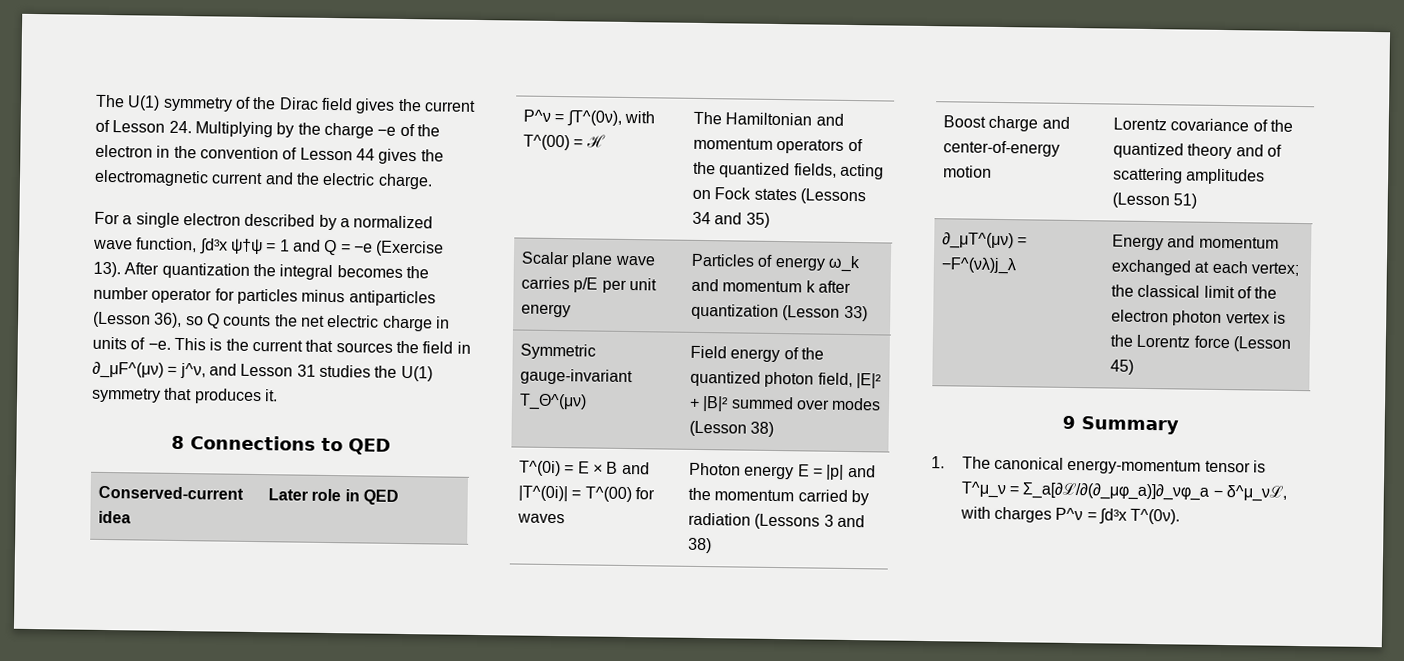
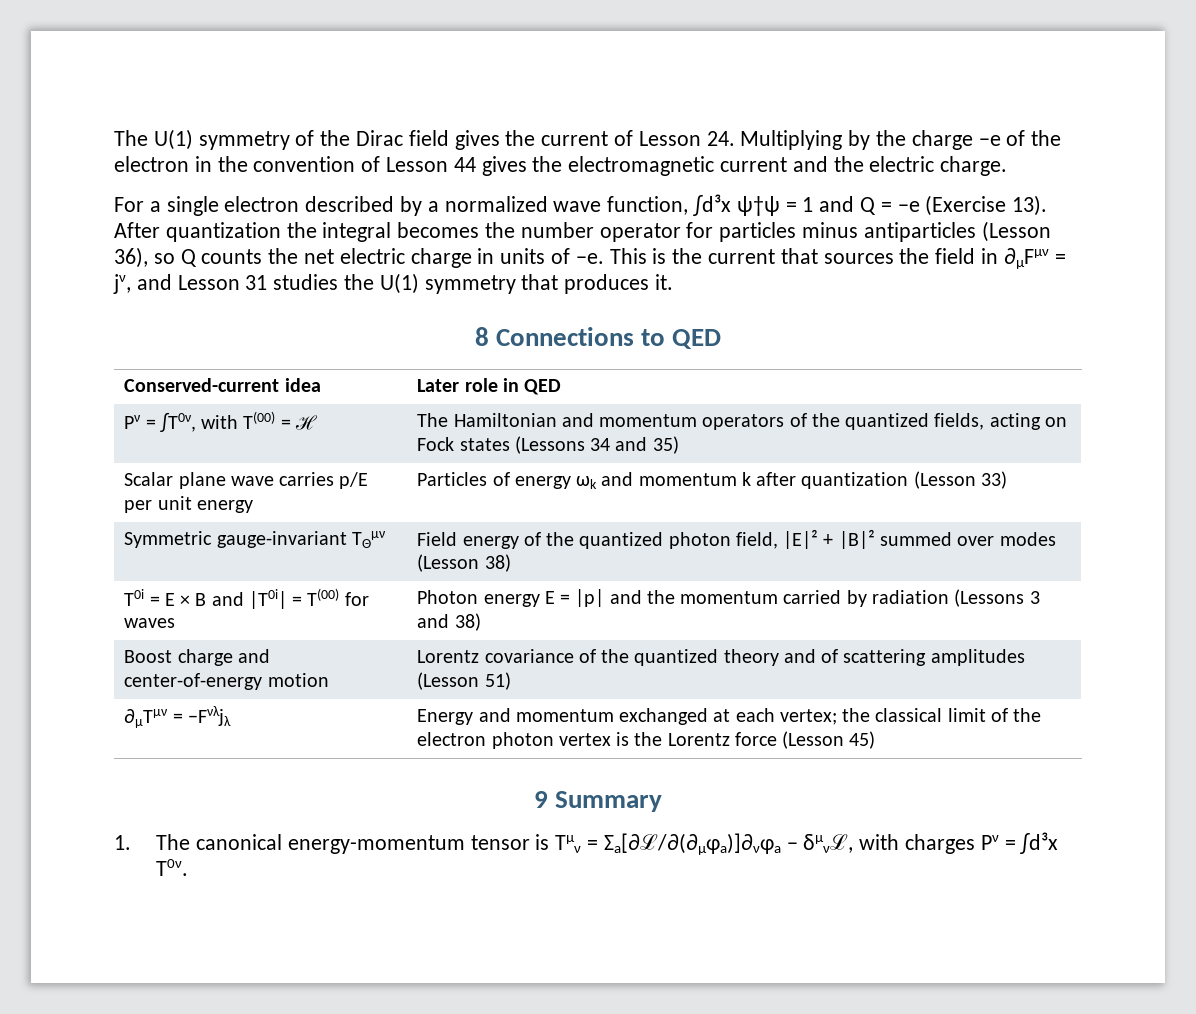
[92,361,206,379] ∂_μF^(μν) = j^ν, -> [1003,248,1066,269] [113,274,131,294] ∂μFμν = jν,
[523,109,656,127] [523,134,571,151] P^ν = ∫T^(0ν), with T^(00) -> [124,411,276,432] Pν = ∫T0ν, with T(00)
[828,255,862,273] ω_k -> [576,476,598,489] ωk
[519,393,588,411] T_Θ^(μν) -> [351,531,386,548] TΘμν
[519,460,562,477] T^(0i) -> [124,589,145,606] T0i
[518,485,632,503] |T^(0i)| = T^(00) -> [248,588,340,609] |T0i| = T(00)
[942,232,1028,250] [941,257,1017,275] ∂_μT^(μν) = −F^(νλ)j_λ -> [124,706,231,728] ∂μTμν = −Fνλjλ
[960,481,1288,502] T^μ_ν = Σ_a[∂ℒ/∂(∂_μφ_a)]∂_νφ_a − δ^μ_νℒ, -> [555,833,854,855] Tμν = Σa[∂ℒ/∂(∂μφa)]∂νφa − δμνℒ,
[1055,507,1084,521] P^ν -> [980,835,999,850] Pν
[1130,508,1181,525] T^(0ν). -> [156,859,189,876] T0ν.

